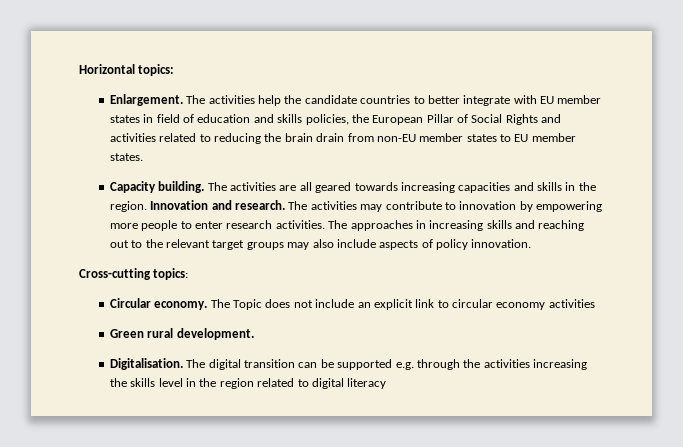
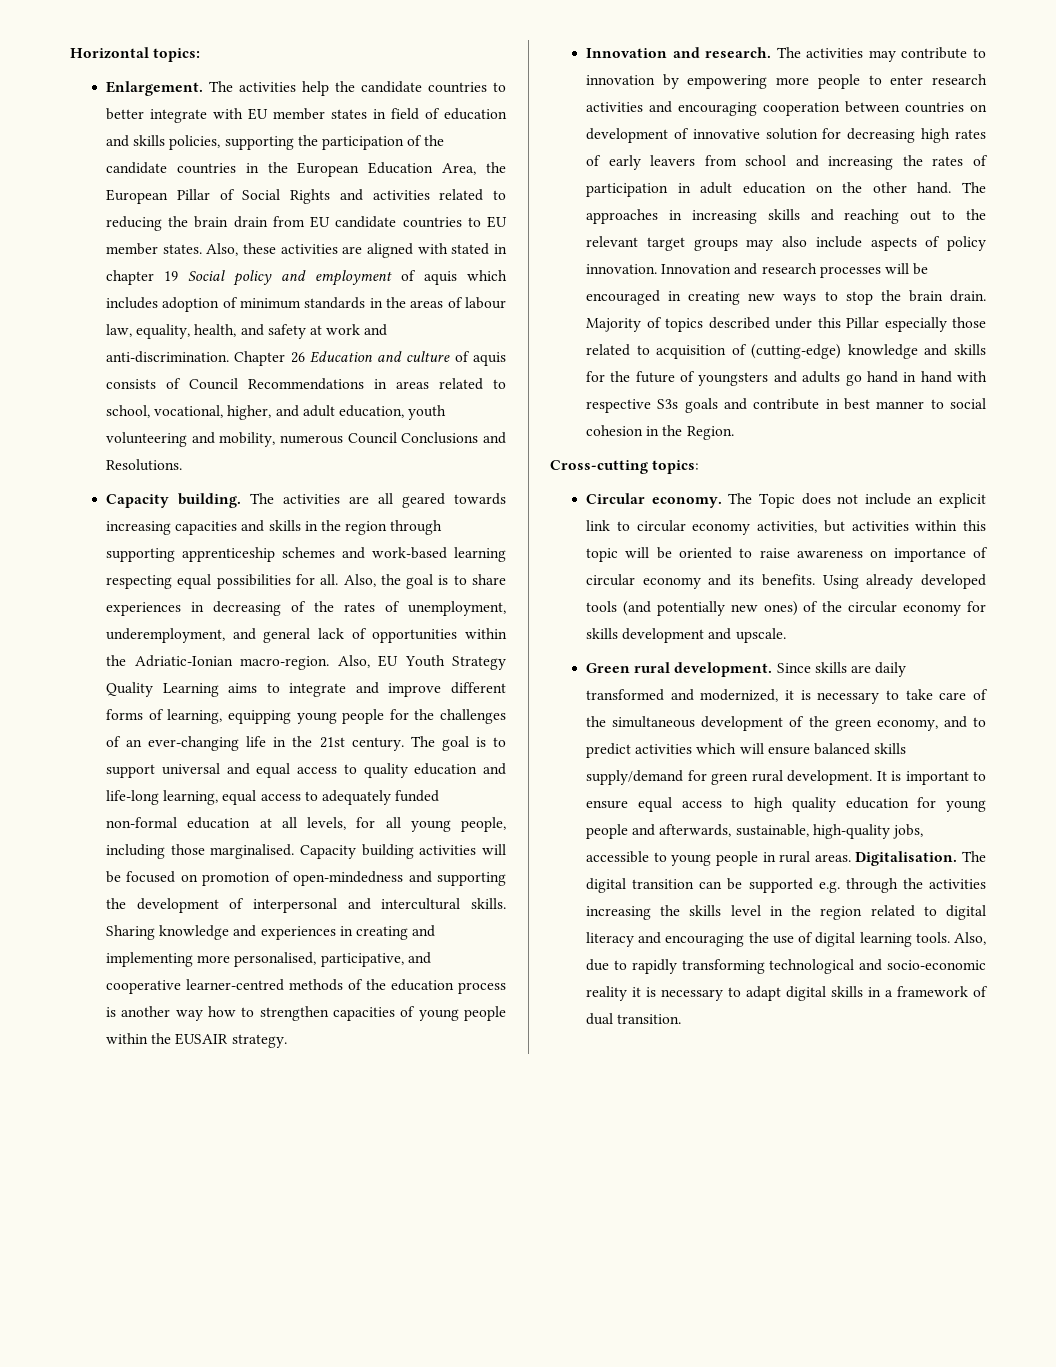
(349, 119) none -> [224,135,445,150] [106,162,477,177] supporting the participation of the candidate countries in the European Education Area,
[376,133,497,142] non-EU member states -> [310,216,462,228] EU candidate countries
(143, 157) none -> [206,243,507,258] [106,270,508,286] [106,297,507,312] [106,324,388,339] [106,351,507,366] [106,378,507,390] [106,405,447,420] [106,432,507,447] [106,459,183,471] Also, these activities are aligned with stated in chapter 19 Social policy and employment of aquis which includes adoption of minimum standards in the areas of labour law, equality, health, and safety at work and anti-discrimination. Chapter 26 Education and culture of aquis consists of Council Recommendations in areas related to school, vocational, higher, and adult education, youth volunteering and mobility, numerous Council Conclusions and Resolutions.
[109,201,147,212] region. -> [345,520,443,535] [106,547,507,562] [106,574,506,589] [106,601,507,616] [106,628,508,643] [106,655,506,670] [106,682,506,697] [106,709,506,724] [106,736,506,751] [106,763,507,778] [106,790,440,805] [106,817,507,832] [106,844,507,859] [106,871,506,886] [106,898,507,913] [106,925,436,940] [106,952,431,967] [106,979,506,994] [106,1006,507,1021] [106,1033,287,1048] region through supporting apprenticeship schemes and work-based learning respecting equal possibilities for all. Also, the goal is to share experiences in decreasing of the rates of unemployment, underemployment, and general lack of opportunities within the Adriatic-Ionian macro-region. Also, EU Youth Strategy Quality Learning aims to integrate and improve different forms of learning, equipping young people for the challenges of an ever-changing life in the 21st century. The goal is to support universal and equal access to quality education and life-long learning, equal access to adequately funded non-formal education at all levels, for all young people, including those marginalised. Capacity building activities will be focused on promotion of open-mindedness and supporting the development of interpersonal and intercultural skills. Sharing knowledge and experiences in creating and implementing more personalised, participative, and cooperative learner-centred methods of the education process is another way how to strengthen capacities of young people within the EUSAIR strategy. //
[275,220,325,229] activities. -> [586,101,987,116] [586,128,986,143] [586,155,988,170] [586,182,952,197] activities and encouraging cooperation between countries on development of innovative solution for decreasing high rates of early leavers from school and increasing the rates of participation in adult education on the other hand.
(532, 243) none -> [661,263,929,278] [586,290,986,305] [586,317,986,332] [586,344,986,359] [586,371,987,386] [586,398,987,413] [586,425,734,440] Innovation and research processes will be encouraged in creating new ways to stop the brain drain. Majority of topics described under this Pillar especially those related to acquisition of (cutting-edge) knowledge and skills for the future of youngsters and adults go hand in hand with respective S3s goals and contribute in best manner to social cohesion in the Region.
[548,299,595,308] [109,328,254,340] activities // Green rural development. // -> [757,520,986,533] [586,547,988,562] [586,574,986,589] [586,601,986,616] [586,628,786,643] [586,662,907,677] [586,689,988,704] [586,716,986,731] [586,743,907,758] [586,770,986,785] [586,797,986,812] [586,824,923,839] [586,851,851,866] activities, but activities within this topic will be oriented to raise awareness on importance of circular economy and its benefits. Using already developed tools (and potentially new ones) of the circular economy for skills development and upscale. // Green rural development. Since skills are daily transformed and modernized, it is necessary to take care of the simultaneous development of the green economy, and to predict activities which will ensure balanced skills supply/demand for green rural development. It is important to ensure equal access to high quality education for young people and afterwards, sustainable, high-quality jobs, accessible to young people in rural areas.
(387, 383) none -> [638,932,986,947] [586,959,986,974] [586,986,989,1001] [586,1013,682,1025] and encouraging the use of digital learning tools. Also, due to rapidly transforming technological and socio-economic reality it is necessary to adapt digital skills in a framework of dual transition.

